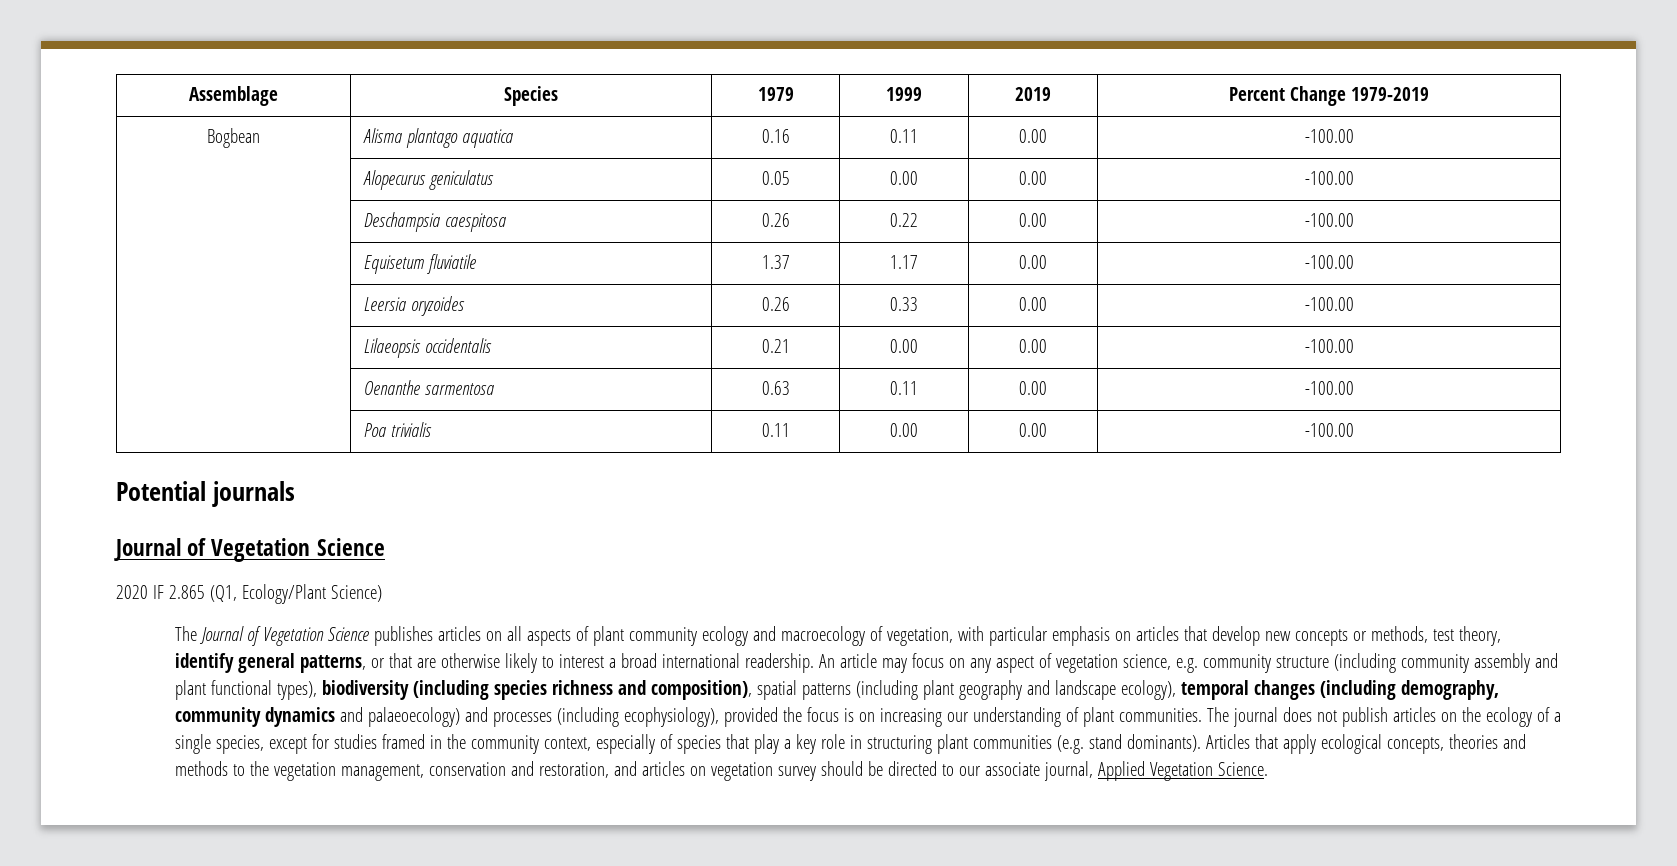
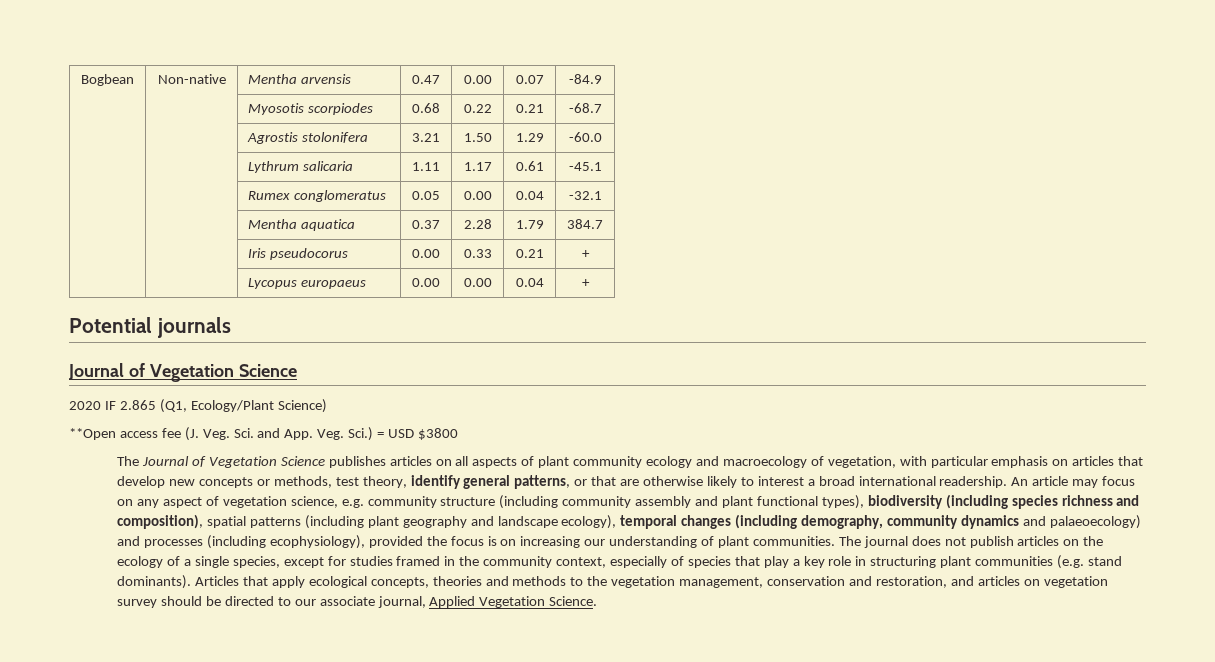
[189,86,278,106] [504,86,558,106] [757,87,794,101] [885,87,922,101] [1014,87,1051,101] [1229,86,1429,106] [207,128,260,148] [362,128,513,148] [761,129,790,143] [889,129,918,143] [1018,129,1047,143] [1304,129,1354,143] [362,170,494,190] [761,171,790,185] [889,171,918,185] [1018,171,1047,185] [1304,171,1354,185] [363,212,506,232] [761,213,790,227] [889,213,918,227] [1018,213,1047,227] [1304,213,1354,227] [363,254,476,274] [761,255,790,269] [889,255,918,269] [1018,255,1047,269] [1304,255,1354,269] [363,296,465,316] [761,297,790,311] [889,297,918,311] [1018,297,1047,311] [1304,297,1354,311] [363,338,492,358] [761,339,790,353] [889,339,918,353] [1018,339,1047,353] [1304,339,1354,353] [363,380,494,395] [761,381,790,395] [889,381,918,395] [1018,381,1047,395] [1304,381,1354,395] [363,422,432,437] [761,423,790,437] [889,423,918,437] [1018,423,1047,437] [1304,423,1354,437] Assemblage | Species | 1979 | 1999 | 2019 | Percent Change 1979-2019 // Bogbean | Alisma plantago aquatica | 0.16 | 0.11 | 0.00 | -100.00 // | Alopecurus geniculatus | 0.05 | 0.00 | 0.00 | -100.00 // | Deschampsia caespitosa | 0.26 | 0.22 | 0.00 | -100.00 // | Equisetum fluviatile | 1.37 | 1.17 | 0.00 | -100.00 // | Leersia oryzoides | 0.26 | 0.33 | 0.00 | -100.00 // | Lilaeopsis occidentalis | 0.21 | 0.00 | 0.00 | -100.00 // | Oenanthe sarmentosa | 0.63 | 0.11 | 0.00 | -100.00 // | Poa trivialis | 0.11 | 0.00 | 0.00 | -100.00 -> [81,74,134,86] [157,74,226,84] [248,74,352,84] [412,75,440,84] [463,75,492,84] [515,75,544,84] [568,74,602,84] [248,103,374,115] [412,103,440,113] [463,104,492,113] [515,104,544,113] [568,103,602,113] [247,132,369,144] [412,133,440,142] [463,133,492,142] [515,133,544,142] [568,132,602,142] [248,161,354,173] [412,162,440,171] [463,162,492,171] [515,161,544,171] [568,162,602,171] [248,190,387,202] [412,191,440,200] [463,191,492,200] [515,191,544,200] [568,191,602,200] [248,219,356,231] [412,220,440,229] [463,219,492,229] [515,220,544,229] [567,219,603,229] [248,248,349,260] [412,249,440,258] [463,249,492,258] [515,249,544,258] [581,250,590,258] [248,278,367,289] [412,278,440,287] [463,278,492,287] [515,278,544,287] [581,279,590,287] Bogbean | Non-native | Mentha arvensis | 0.47 | 0.00 | 0.07 | -84.9 // | | Myosotis scorpiodes | 0.68 | 0.22 | 0.21 | -68.7 // | | Agrostis stolonifera | 3.21 | 1.50 | 1.29 | -60.0 // | | Lythrum salicaria | 1.11 | 1.17 | 0.61 | -45.1 // | | Rumex conglomeratus | 0.05 | 0.00 | 0.04 | -32.1 // | | Mentha aquatica | 0.37 | 2.28 | 1.79 | 384.7 // | | Iris pseudocorus | 0.00 | 0.33 | 0.21 | + // | | Lycopus europaeus | 0.00 | 0.00 | 0.04 | +
(382, 593) none -> [69,427,458,441] // **Open access fee (J. Veg. Sci. and App. Veg. Sci.) = USD $3800

